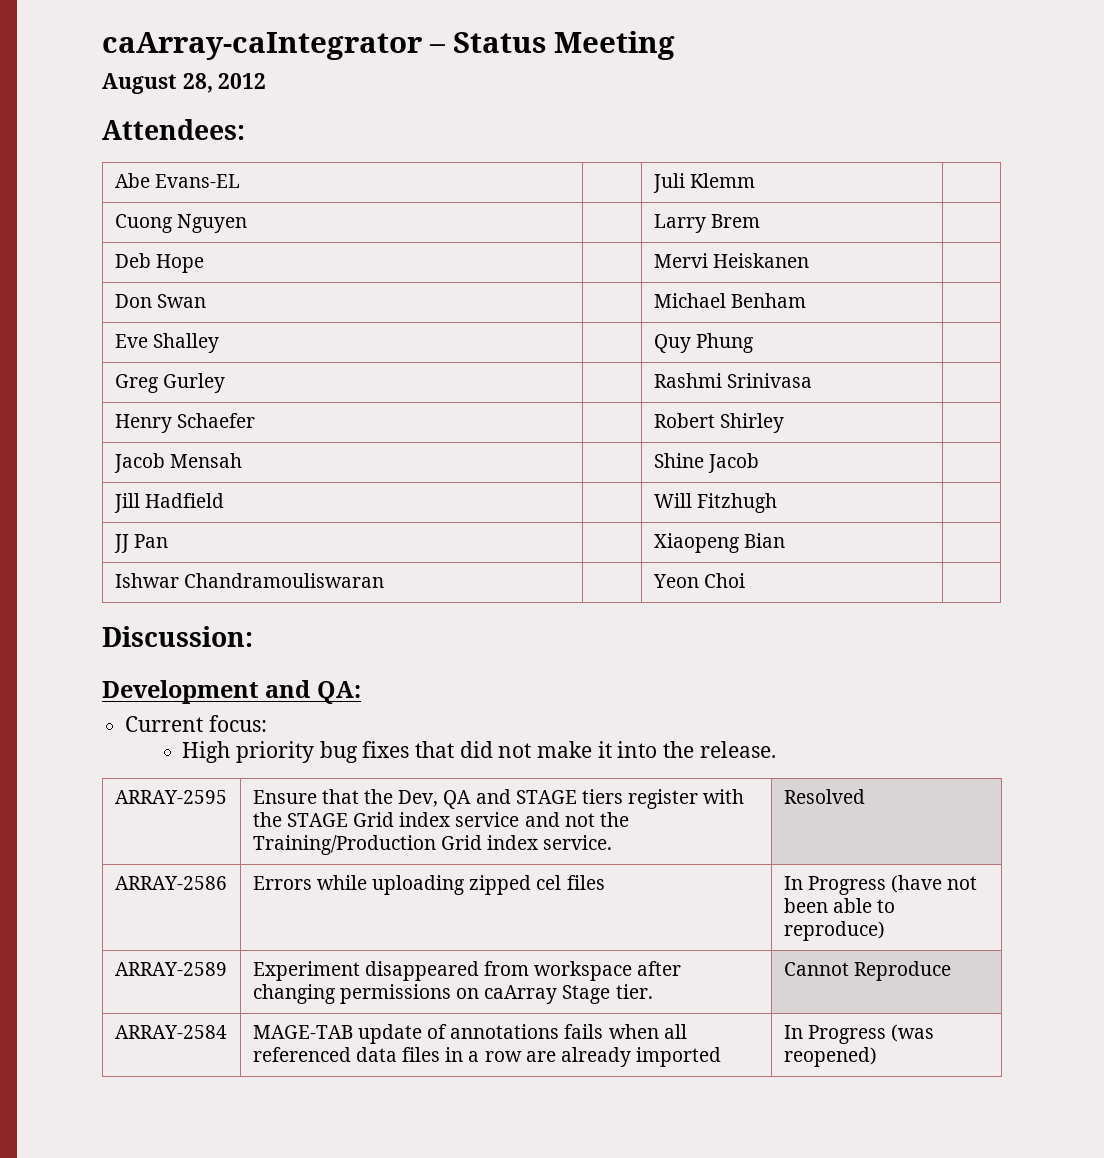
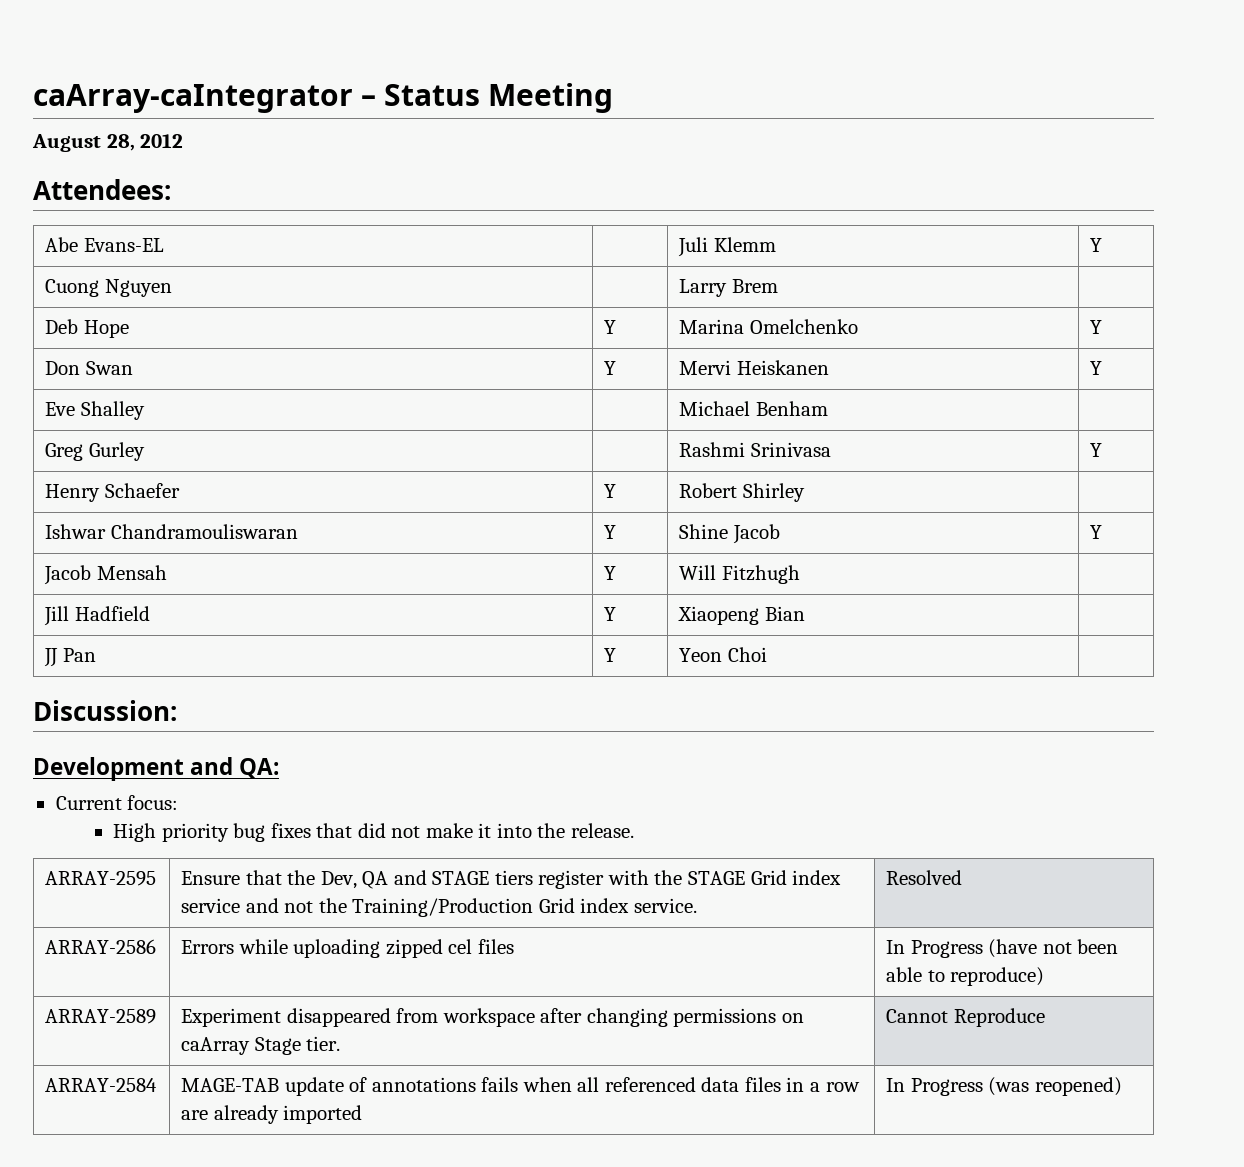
(756, 180) none -> [1090,238,1103,252] Y
[653,253,810,268] [114,294,207,308] [653,293,807,308] | Mervi Heiskanen | // Don Swan | | Michael Benham | -> [604,320,617,334] [679,319,858,334] [1090,320,1103,334] [45,361,133,375] [604,361,617,375] [679,360,829,375] [1090,361,1103,375] Y | Marina Omelchenko | Y // Don Swan | Y | Mervi Heiskanen | Y
[653,333,754,353] Quy Phung -> [679,401,828,416] Michael Benham
(813, 380) none -> [1090,443,1103,457] Y
(256, 420) none -> [604,484,617,498] Y
(785, 423) none -> [45,524,298,539] [604,525,617,539] [679,524,780,544] [1090,525,1103,539] // Ishwar Chandramouliswaran | Y | Shine Jacob | Y
[653,453,760,473] | Shine Jacob -> [604,566,617,580] [679,565,800,584] Y | Will Fitzhugh
[653,493,778,513] | Will Fitzhugh -> [604,607,617,621] [678,606,805,625] Y | Xiaopeng Bian
[653,533,786,553] [114,573,385,588] | Xiaopeng Bian | // Ishwar Chandramouliswaran | -> [604,648,617,662] Y

